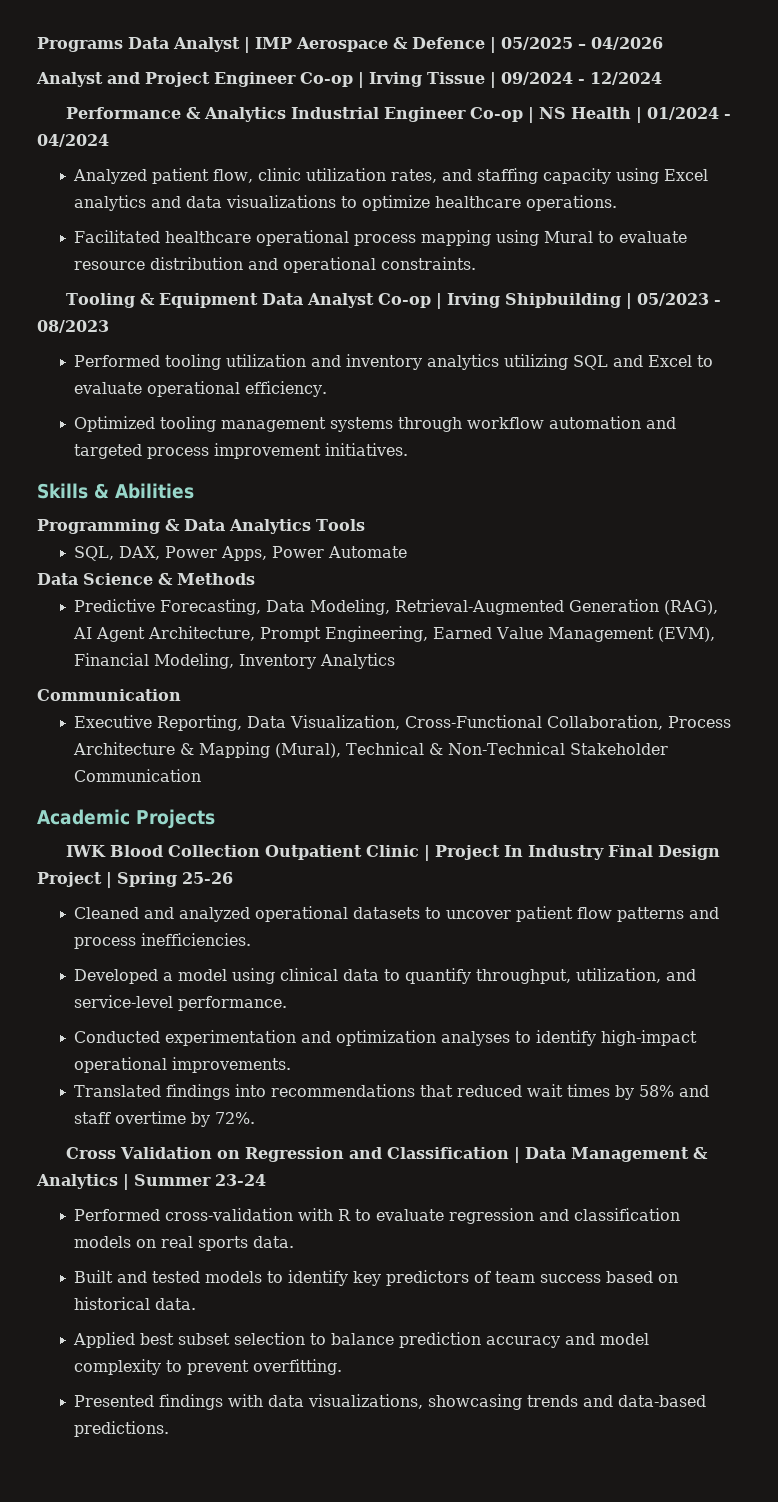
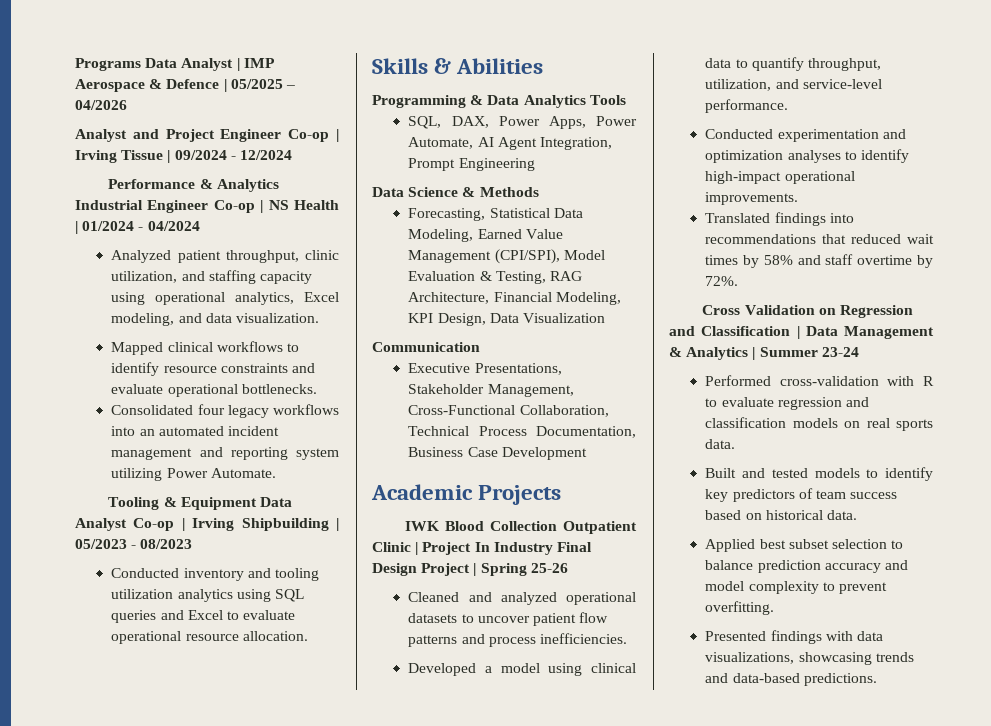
[213,168,709,184] [74,195,618,211] [74,230,688,246] [74,257,477,273] flow, clinic utilization rates, and staffing capacity using Excel analytics and data visualizations to optimize healthcare operations. // Facilitated healthcare operational process mapping using Mural to evaluate resource distribution and operational constraints. -> [225,250,339,263] [111,270,312,284] [111,292,339,305] [111,313,319,326] [111,341,299,355] [111,362,315,376] [111,384,317,397] [111,404,339,418] [111,426,279,436] [111,447,339,460] [111,468,276,481] throughput, clinic utilization, and staffing capacity using operational analytics, Excel modeling, and data visualization. // Mapped clinical workflows to identify resource constraints and evaluate operational bottlenecks. // Consolidated four legacy workflows into an automated incident management and reporting system utilizing Power Automate.
[74,354,609,370] Performed tooling utilization and inventory analytics utilizing SQL -> [111,568,319,581] [111,589,304,602] [111,610,157,623] Conducted inventory and tooling utilization analytics using SQL queries
[245,381,328,397] [74,416,677,432] [74,443,409,459] efficiency. // Optimized tooling management systems through workflow automation and targeted process improvement initiatives. -> [185,631,308,641] resource allocation.
[328,546,408,558] [37,573,255,585] [74,599,719,615] [73,626,716,642] [74,653,396,669] [37,689,181,701] [74,715,732,731] [73,742,669,758] [74,769,202,782] Automate // Data Science & Methods // Predictive Forecasting, Data Modeling, Retrieval-Augmented Generation (RAG), AI Agent Architecture, Prompt Engineering, Earned Value Management (EVM), Financial Modeling, Inventory Analytics // Communication // Executive Reporting, Data Visualization, Cross-Functional Collaboration, Process Architecture & Mapping (Mural), Technical & Non-Technical Stakeholder Communication -> [408,137,612,150] [408,158,535,171] [372,187,539,197] [408,208,583,221] [408,229,563,242] [408,249,605,264] [408,271,582,284] [408,292,621,305] [408,313,605,326] [372,342,480,352] [408,363,562,375] [408,384,574,397] [408,405,609,417] [408,426,636,438] [408,447,587,460] Automate, AI Agent Integration, Prompt Engineering // Data Science & Methods // Forecasting, Statistical Data Modeling, Earned Value Management (CPI/SPI), Model Evaluation & Testing, RAG Architecture, Financial Modeling, KPI Design, Data Visualization // Communication // Executive Presentations, Stakeholder Management, Cross-Functional Collaboration, Technical Process Documentation, Business Case Development

